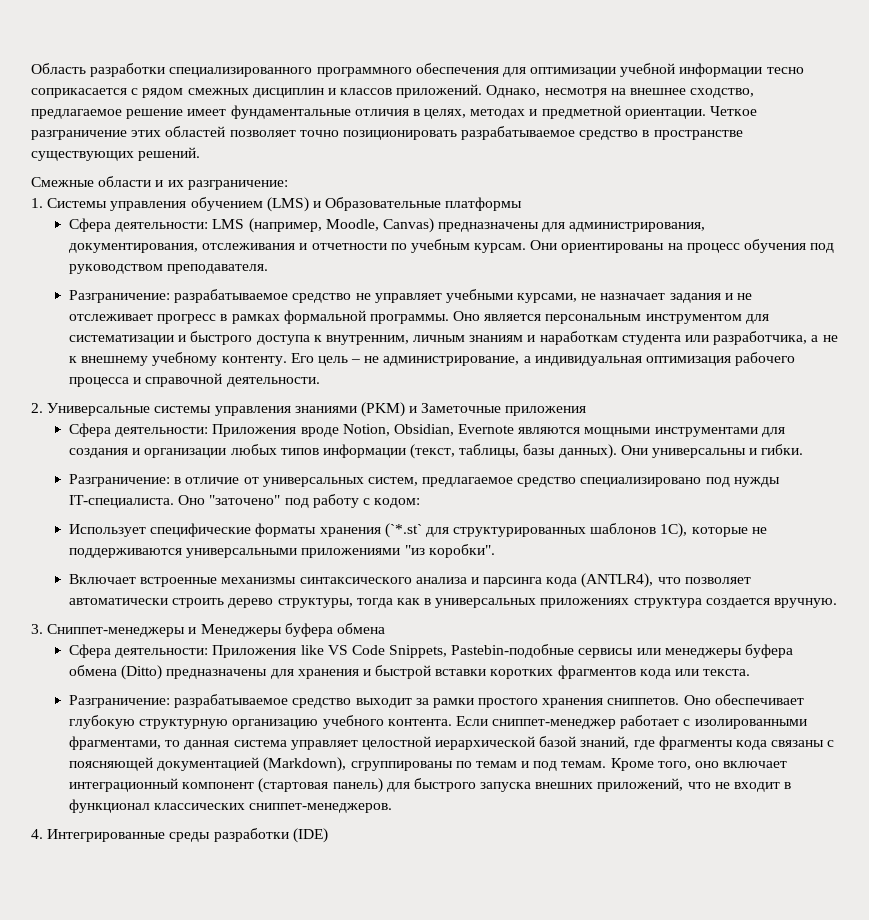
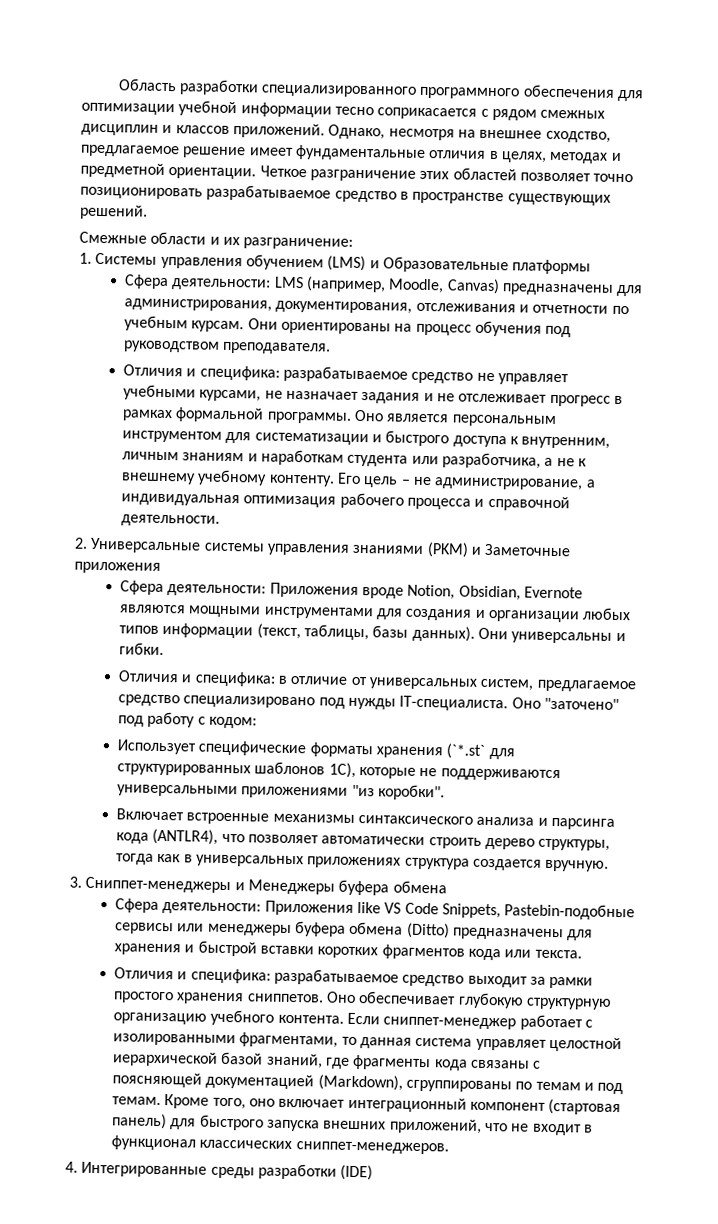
[68,290,170,303] Разграничение: -> [122,364,280,381] Отличия и специфика:
[68,474,170,487] Разграничение: -> [117,670,276,687] Отличия и специфика:
[68,695,170,708] Разграничение: -> [113,967,271,984] Отличия и специфика:

